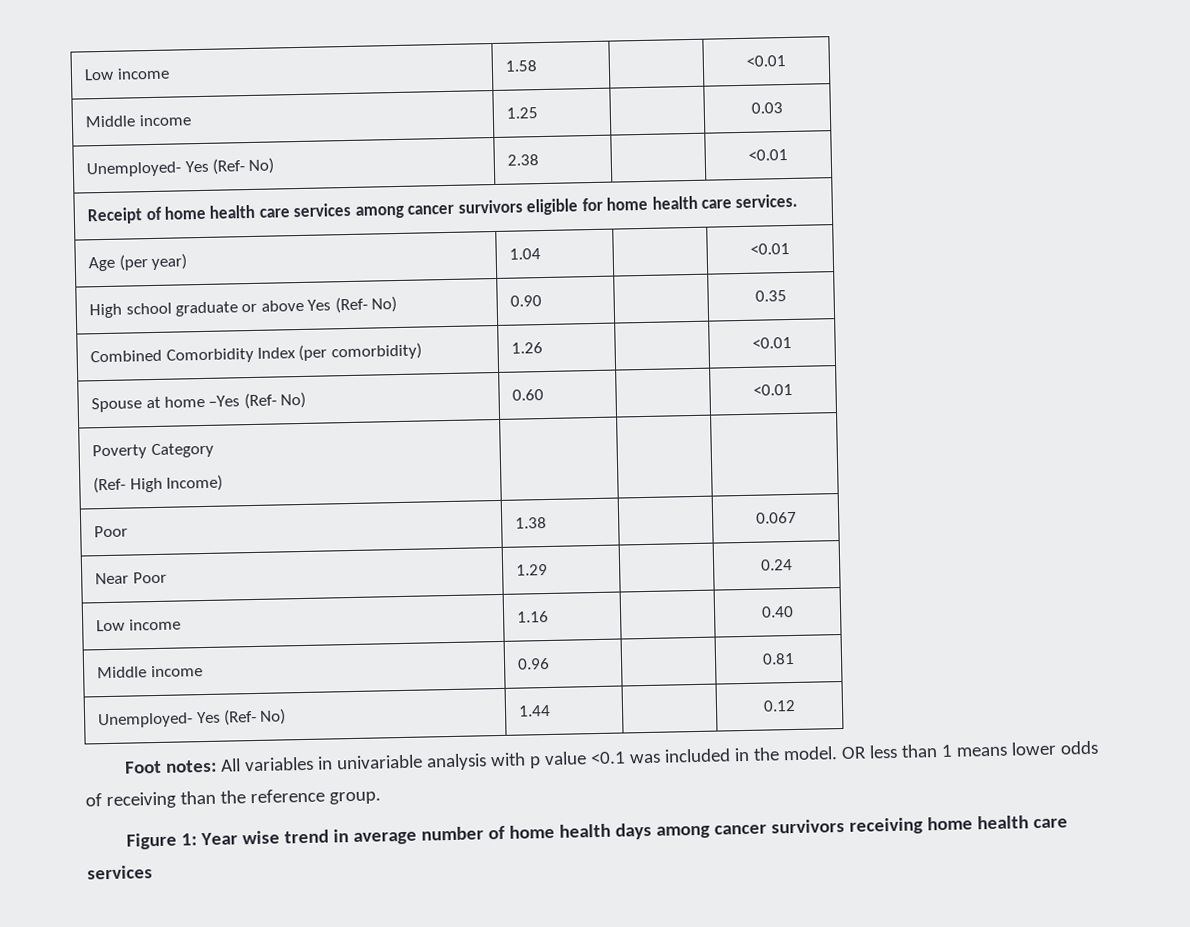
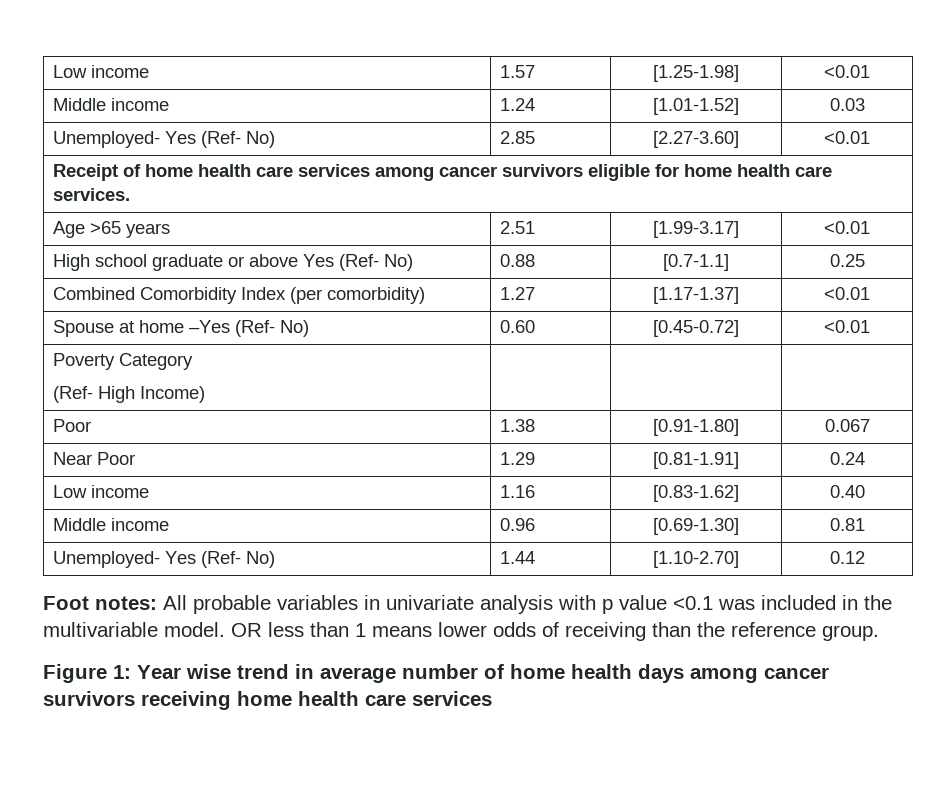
[84,67,170,81] [505,60,538,72] Low income | 1.58 | -> [52,65,149,78] [499,65,535,78] [653,65,739,82] Low income | 1.57 | [1.25-1.98]
[506,107,539,119] 1.25 | -> [499,98,535,111] [653,98,739,115] 1.24 | [1.01-1.52]
[507,154,540,166] 2.38 | -> [499,131,535,144] [653,131,739,148] 2.85 | [2.27-3.60]
[118,253,188,271] [509,248,542,260] (per year) | 1.04 | -> [89,221,170,238] [499,221,535,234] [653,221,739,238] >65 years | 2.51 | [1.99-3.17]
[510,295,543,307] [755,290,787,302] 0.90 | | 0.35 -> [499,254,535,267] [663,254,729,271] [829,254,865,267] 0.88 | [0.7-1.1] | 0.25
[511,342,544,354] 1.26 | -> [499,287,535,300] [653,287,739,304] 1.27 | [1.17-1.37]
(545, 395) none -> [653,320,739,337] [0.45-0.72]
(548, 522) none -> [653,419,739,436] [0.91-1.80]
(549, 569) none -> [653,452,739,469] [0.81-1.91]
(550, 616) none -> [653,485,739,502] [0.83-1.62]
(551, 663) none -> [653,518,739,535] [0.69-1.30]
(552, 710) none -> [653,551,739,568] [1.10-2.70]
(241, 765) none -> [193,595,271,614] probable
[335,754,423,770] univariable -> [386,595,474,610] univariate
(780, 754) none -> [43,622,158,637] multivariable

